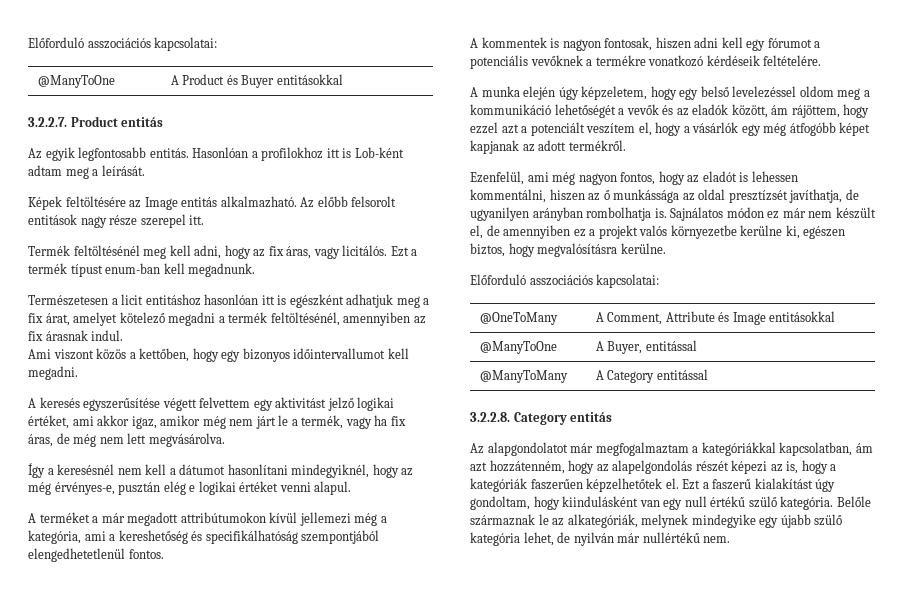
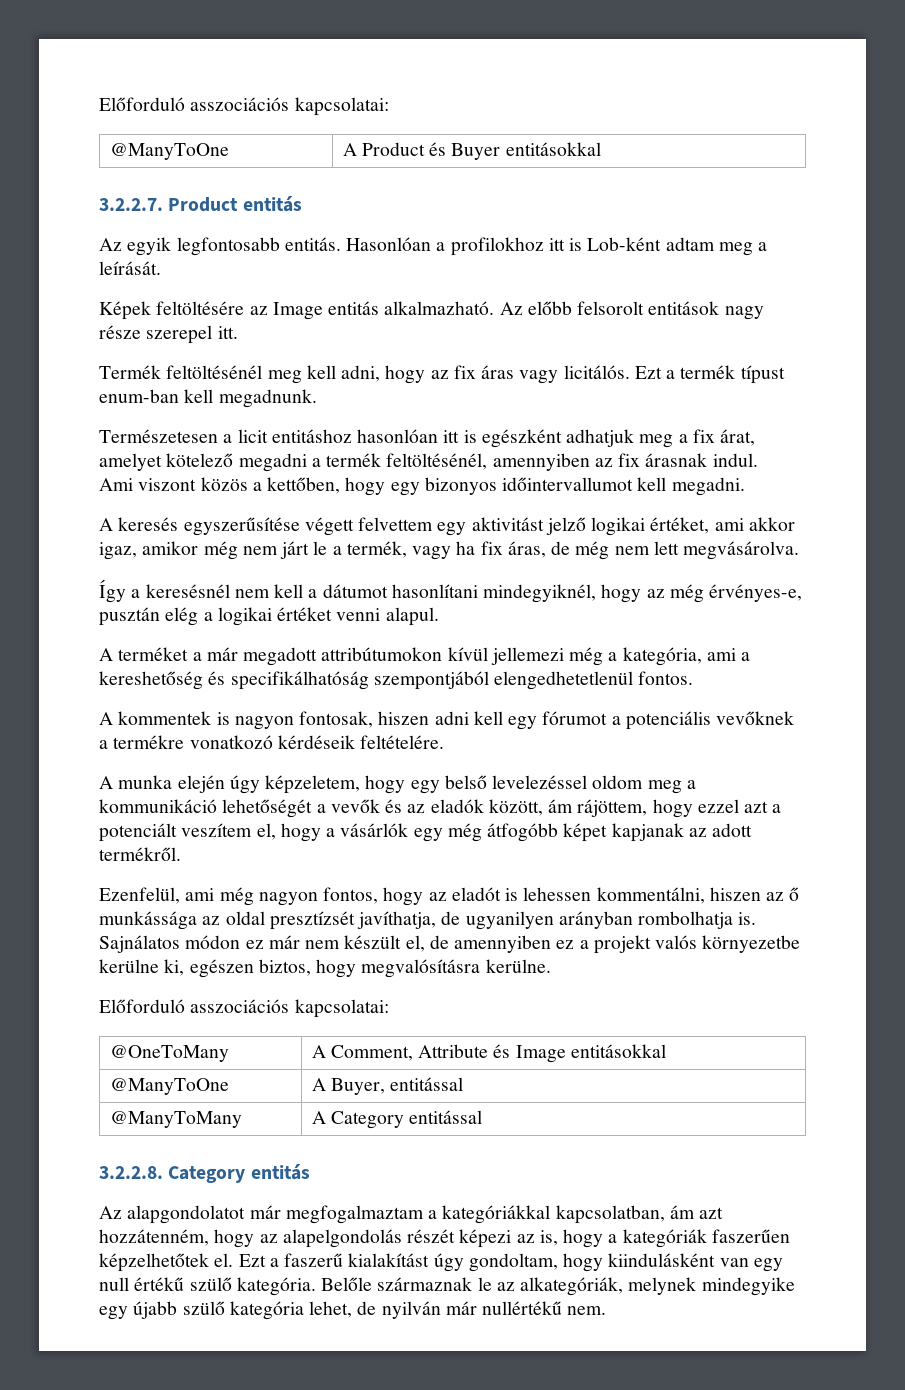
[286,246,312,259] áras, -> [481,365,515,379] áras
[189,485,196,492] e -> [203,612,213,621] a

